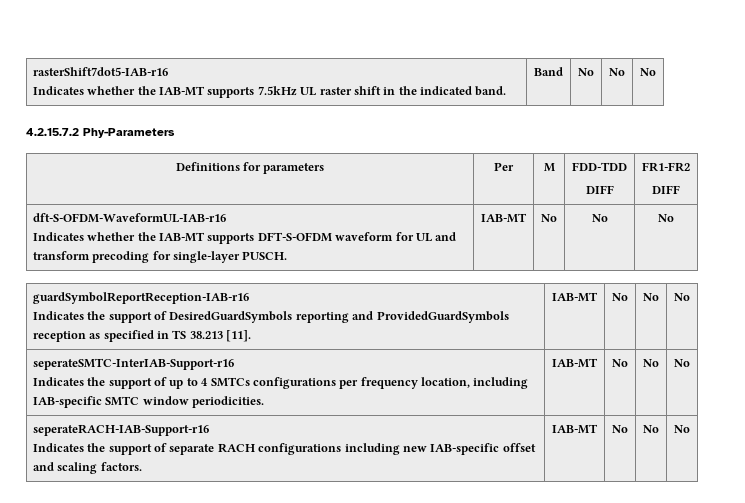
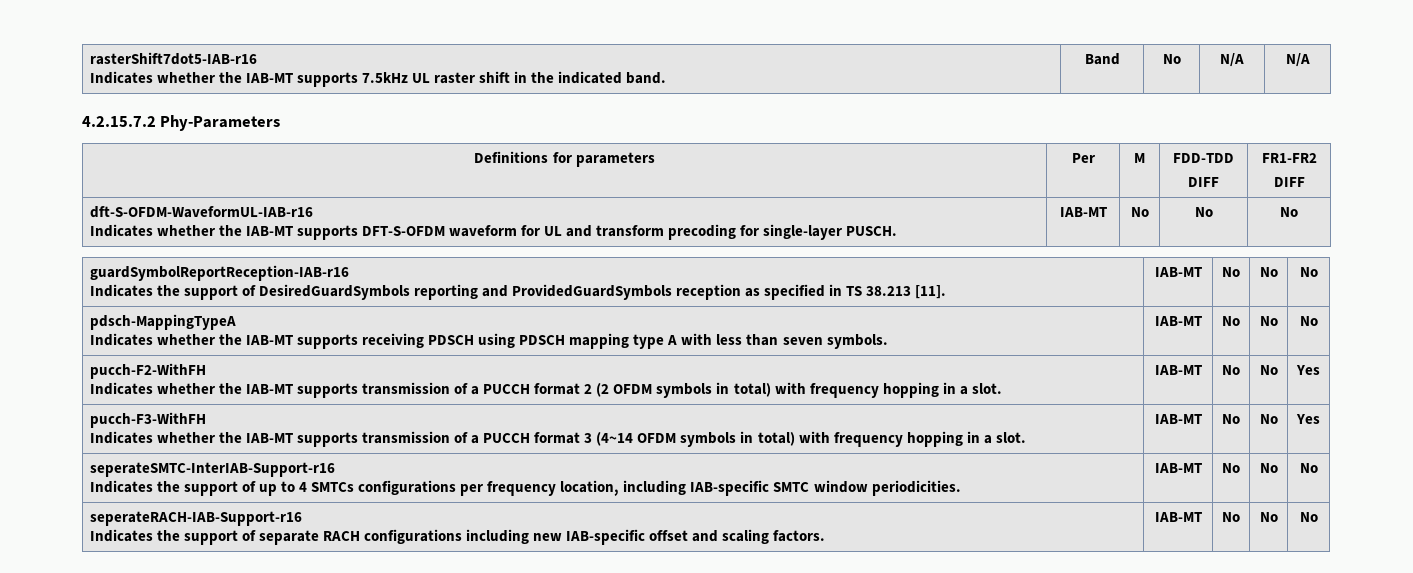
[609,68,625,76] [640,68,656,76] No | No -> [1220,53,1244,67] [1285,53,1310,67] N/A | N/A
(690, 297) none -> [89,314,236,330] [89,333,888,349] [1154,316,1202,326] [1222,316,1240,326] [1259,316,1278,326] [1299,316,1318,326] [89,363,206,379] [89,382,1002,398] [1154,365,1202,375] [1222,365,1240,375] [1259,365,1278,375] [1296,365,1320,375] [89,412,206,428] [89,431,1026,447] [1154,414,1202,424] [1222,414,1240,424] [1259,414,1278,424] [1296,414,1320,424] // pdsch-MappingTypeA // Indicates whether the IAB-MT supports receiving PDSCH using PDSCH mapping type A with less than seven symbols. | IAB-MT | No | No | No // pucch-F2-WithFH // Indicates whether the IAB-MT supports transmission of a PUCCH format 2 (2 OFDM symbols in total) with frequency hopping in a slot. | IAB-MT | No | No | Yes // pucch-F3-WithFH // Indicates whether the IAB-MT supports transmission of a PUCCH format 3 (4~14 OFDM symbols in total) with frequency hopping in a slot. | IAB-MT | No | No | Yes

